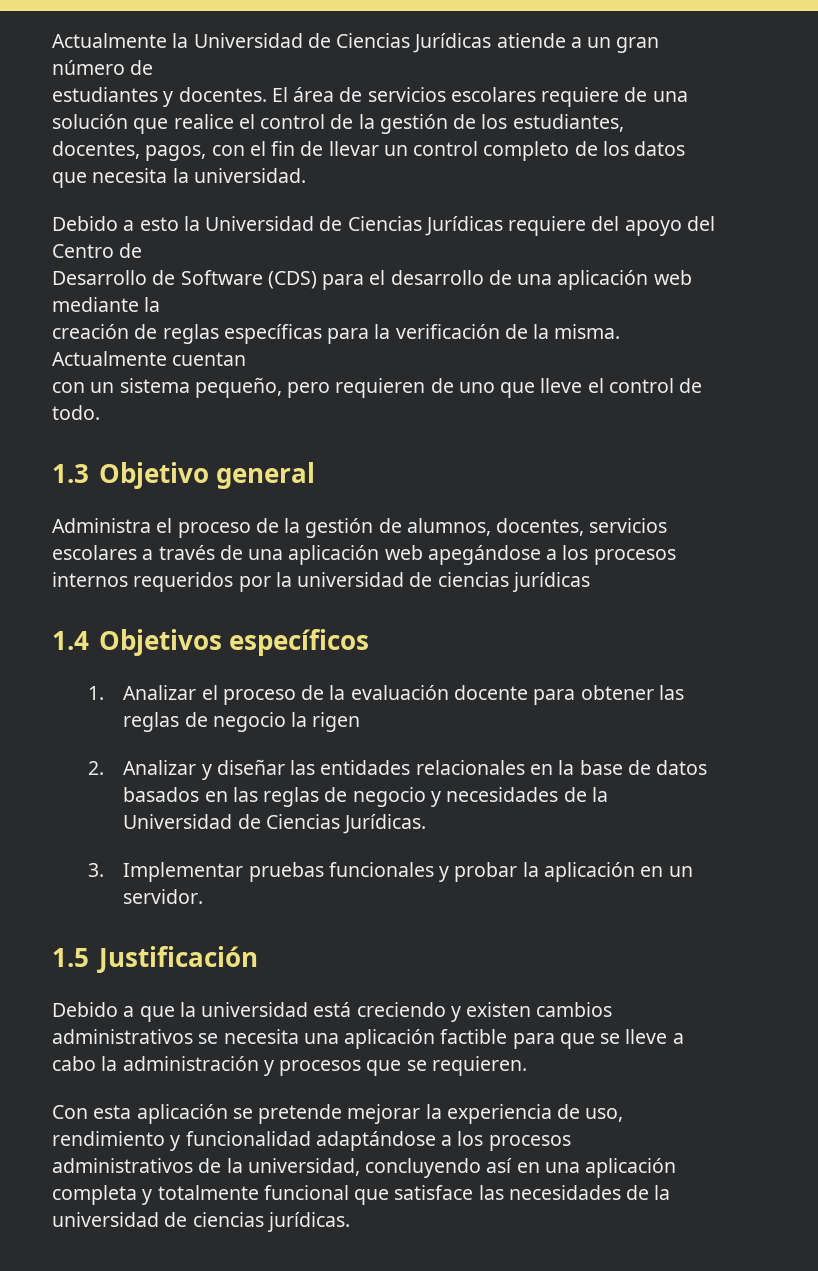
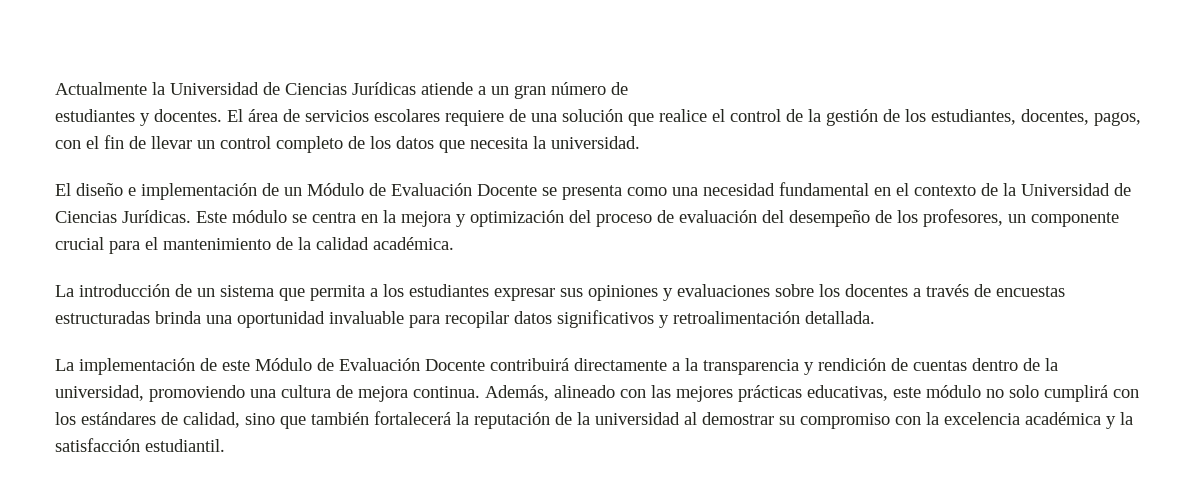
[52,216,715,236] [52,243,143,258] [52,270,692,290] [52,297,161,312] [52,324,621,344] [52,351,247,366] [52,377,703,398] [52,405,100,420] [52,462,315,489] [52,518,668,538] [52,545,676,565] [52,572,590,592] [52,629,369,656] [87,685,684,705] [123,712,361,732] [87,759,708,780] [123,787,559,807] Debido a esto la Universidad de Ciencias Jurídicas requiere del apoyo del Centro de // Desarrollo de Software (CDS) para el desarrollo de una aplicación web mediante la // creación de reglas específicas para la verificación de la misma. Actualmente cuentan // con un sistema pequeño, pero requieren de uno que lleve el control de todo. // 1.3 Objetivo general // Administra el proceso de la gestión de alumnos, docentes, servicios escolares a través de una aplicación web apegándose a los procesos internos requeridos por la universidad de ciencias jurídicas // 1.4 Objetivos específicos // 1. Analizar el proceso de la evaluación docente para obtener las reglas de negocio la rigen // 2. Analizar y diseñar las entidades relacionales en la base de datos basados en las reglas de negocio y necesidades -> [55,182,976,200] El diseño e implementación de un Módulo de Evaluación Docente se presenta como una necesidad fundamental en el contexto
[87,862,693,882] [123,889,204,904] [52,946,258,973] [52,1002,613,1022] [52,1029,684,1049] [52,1056,527,1076] [52,1104,624,1124] [52,1131,571,1151] [52,1158,677,1178] [52,1185,671,1205] [52,1212,350,1232] // 3. Implementar pruebas funcionales y probar la aplicación en un servidor. // 1.5 Justificación // Debido a que la universidad está creciendo y existen cambios administrativos se necesita una aplicación factible para que se lleve a cabo la administración y procesos que se requieren. // Con esta aplicación se pretende mejorar la experiencia de uso, rendimiento y funcionalidad adaptándose a los procesos administrativos de la universidad, concluyendo así en una aplicación completa y totalmente funcional que satisface las necesidades de la universidad de ciencias jurídicas. -> [196,209,1119,227] [55,237,454,254] [55,284,1065,301] [55,310,875,328] [55,358,1058,375] [55,385,1139,402] [55,411,1133,429] [55,438,225,452] Este módulo se centra en la mejora y optimización del proceso de evaluación del desempeño de los profesores, un componente crucial para el mantenimiento de la calidad académica. // La introducción de un sistema que permita a los estudiantes expresar sus opiniones y evaluaciones sobre los docentes a través de encuestas estructuradas brinda una oportunidad invaluable para recopilar datos significativos y retroalimentación detallada. // La implementación de este Módulo de Evaluación Docente contribuirá directamente a la transparencia y rendición de cuentas dentro de la universidad, promoviendo una cultura de mejora continua. Además, alineado con las mejores prácticas educativas, este módulo no solo cumplirá con los estándares de calidad, sino que también fortalecerá la reputación de la universidad al demostrar su compromiso con la excelencia académica y la satisfacción estudiantil.

